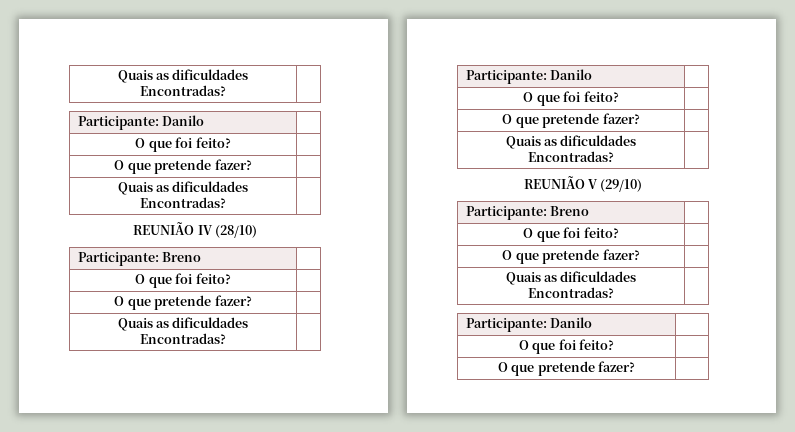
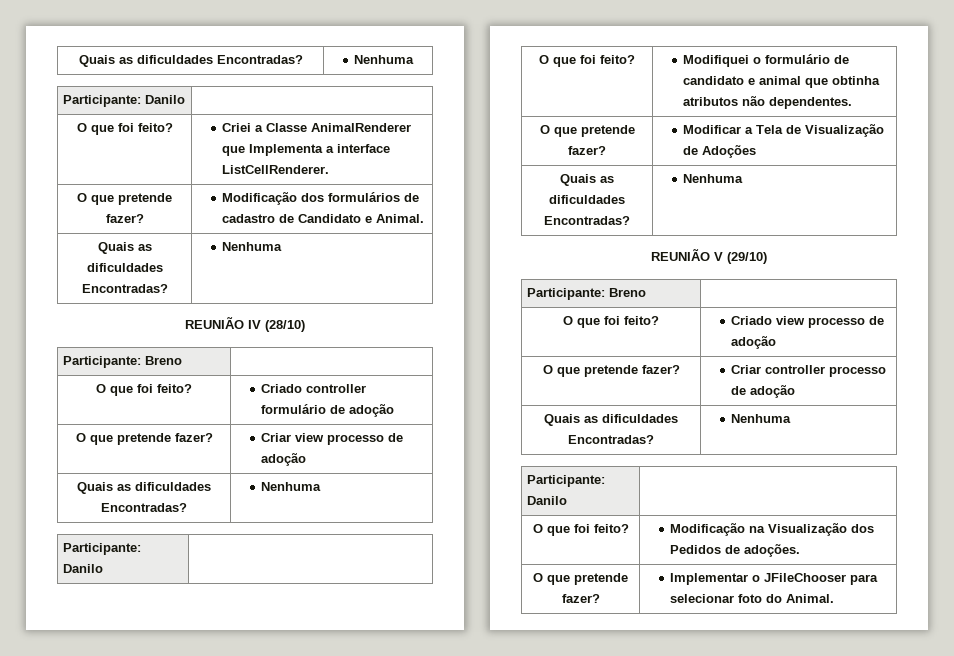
[117,69,249,83] [140,85,226,96] [77,115,205,130] [135,137,231,152] [114,159,252,174] [117,181,249,195] [140,197,226,208] Quais as dificuldades Encontradas? | // Participante: Danilo | // O que foi feito? | // O que pretende fazer? | // Quais as dificuldades Encontradas? | -> [78,55,303,67] [354,55,415,64] [63,95,186,107] [76,123,173,135] [222,123,412,132] [222,144,391,156] [222,165,330,174] [77,193,172,205] [105,214,144,223] [222,192,420,205] [222,214,425,223] [97,242,152,254] [86,263,163,272] [81,284,168,293] [222,242,283,251] Quais as dificuldades Encontradas? | Nenhuma // Participante: Danilo | // O que foi feito? | Criei a Classe AnimalRenderer que Implementa a interface ListCellRenderer. // O que pretende fazer? | Modificação dos formulários de cadastro de Candidato e Animal. // Quais as dificuldades Encontradas? | Nenhuma
[114,295,252,310] [117,317,249,331] [140,333,226,344] [465,69,593,84] [523,91,619,106] [502,113,640,128] [505,135,637,149] [528,151,614,162] // O que pretende fazer? | // Quais as dificuldades Encontradas? | // Participante: Danilo | // O que foi feito? | // O que pretende fazer? | // Quais as dificuldades Encontradas? | -> [261,384,367,393] [261,404,395,417] [75,433,213,445] [261,433,404,445] [261,453,307,466] [77,482,211,494] [101,503,187,512] [261,482,322,491] [63,543,142,555] [63,564,104,573] [539,55,635,67] [683,54,850,67] [683,76,881,88] [683,96,853,109] [539,125,635,137] [568,146,606,155] [683,124,885,137] [683,145,757,158] [560,174,614,186] [549,195,625,204] [544,216,630,225] [683,174,744,183] Criado controller formulário de adoção // O que pretende fazer? | Criar view processo de adoção // Quais as dificuldades Encontradas? | Nenhuma // Participante: Danilo | // O que foi feito? | Modifiquei o formulário de candidato e animal que obtinha atributos não dependentes. // O que pretende fazer? | Modificar a Tela de Visualização de Adoções // Quais as dificuldades Encontradas? | Nenhuma
[502,249,640,264] [505,271,637,285] [528,287,614,298] [465,317,593,332] [518,339,615,354] [497,361,636,376] // O que pretende fazer? | // Quais as dificuldades Encontradas? | // Participante: Danilo | // O que foi feito? | // O que pretende fazer? | -> [731,316,885,328] [731,336,777,349] [542,365,680,377] [731,365,887,377] [731,385,796,398] [544,414,678,426] [568,435,654,444] [731,414,792,423] [527,475,606,487] [527,496,568,505] [532,524,629,536] [670,523,875,536] [670,544,801,557] [533,573,628,585] [561,594,600,603] [670,573,879,585] [670,594,835,603] Criado view processo de adoção // O que pretende fazer? | Criar controller processo de adoção // Quais as dificuldades Encontradas? | Nenhuma // Participante: Danilo | // O que foi feito? | Modificação na Visualização dos Pedidos de adoções. // O que pretende fazer? | Implementar o JFileChooser para selecionar foto do Animal.

